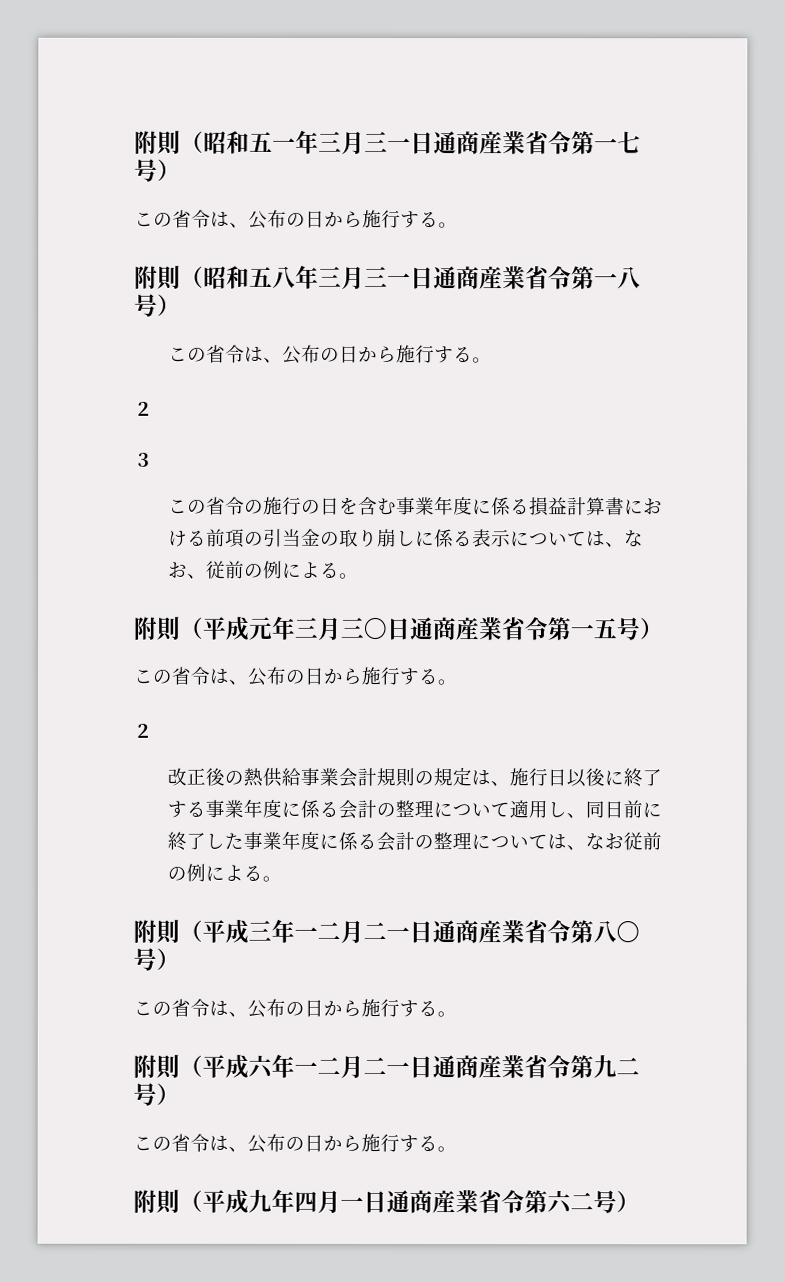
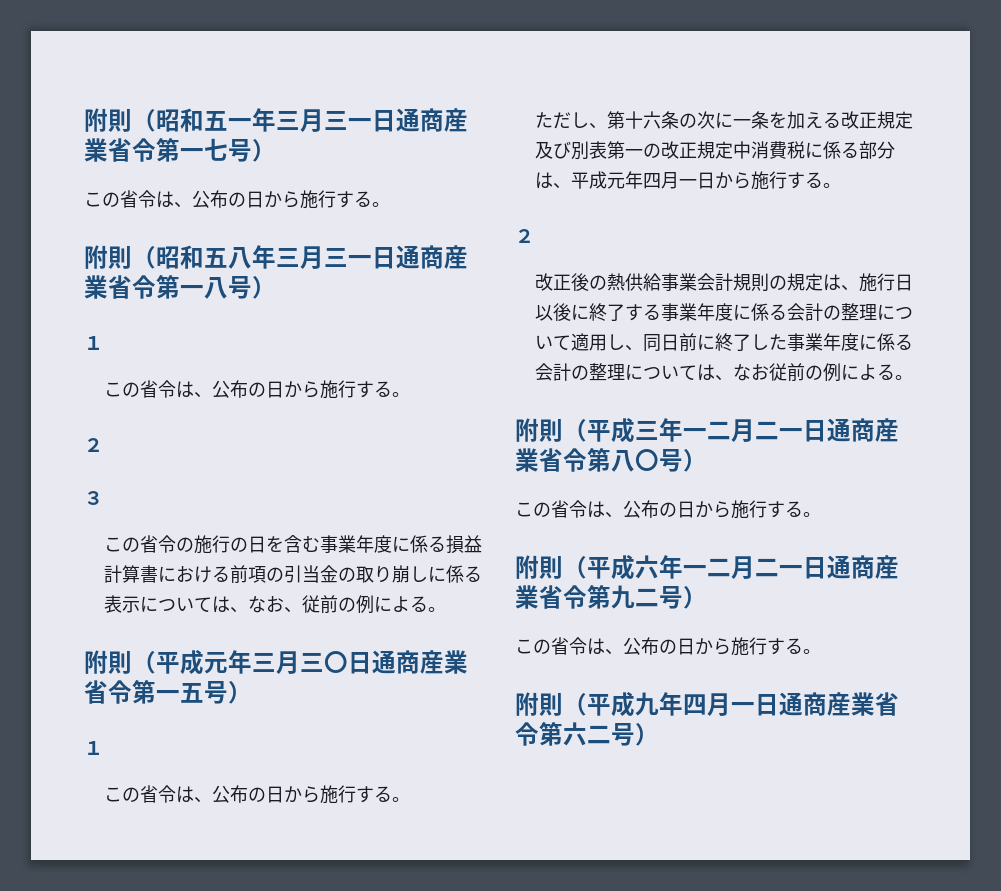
(181, 304) none -> [84,336,103,350] // １
[133,666,457,686] // この省令は、公布の日から施行する。 -> [84,741,103,755] [104,785,411,804] [535,111,914,129] [535,141,896,160] [535,171,842,190] // １ // この省令は、公布の日から施行する。 // ただし、第十六条の次に一条を加える改正規定及び別表第一の改正規定中消費税に係る部分は、平成元年四月一日から施行する。

